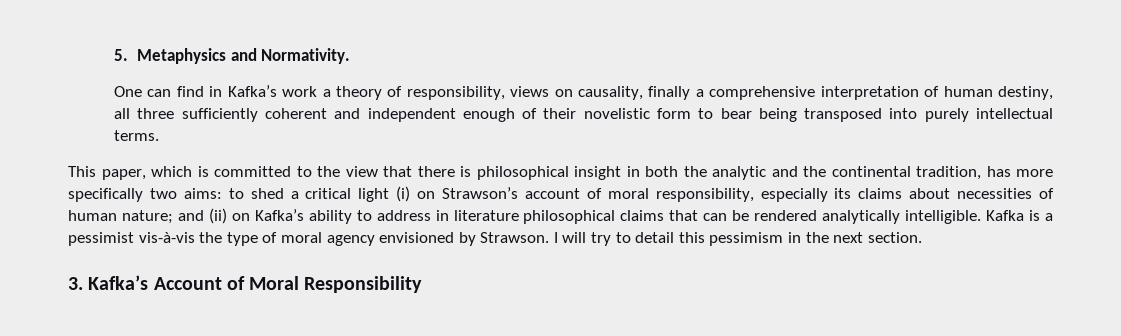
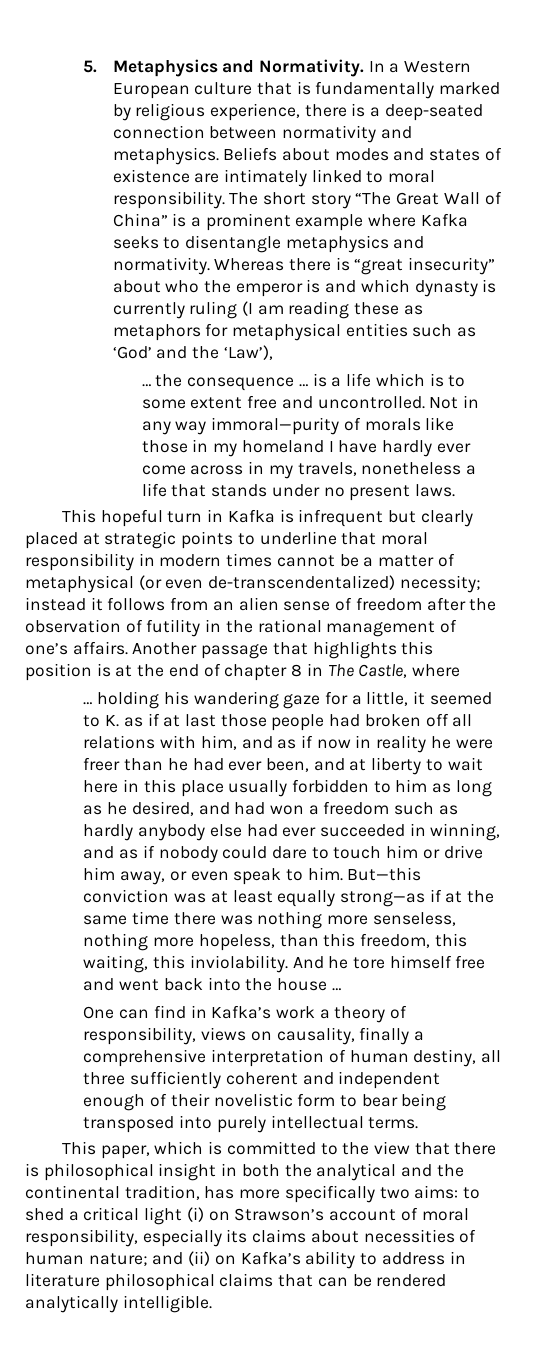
(351, 56) none -> [368,61,472,73] [112,81,501,99] [112,103,483,121] [112,125,412,143] [112,147,502,165] [112,169,436,187] [112,191,502,209] [112,213,468,231] [112,235,425,253] [112,257,496,275] [112,279,497,297] [112,301,423,319] [112,323,477,341] [112,345,273,360] [141,373,466,391] [141,395,480,409] [141,417,455,435] [141,439,471,457] [141,461,477,479] [141,483,456,501] [61,509,473,527] [25,531,429,549] [25,553,455,571] [25,575,481,593] [25,597,497,611] [25,619,458,637] [25,641,434,659] [25,663,460,681] [83,691,492,709] [83,713,473,731] [83,735,493,753] [83,757,483,775] [83,779,492,797] [83,801,458,816] [83,823,501,841] [83,845,483,863] [83,867,422,885] [83,889,495,907] [83,911,456,929] [83,933,467,951] [83,955,486,973] [83,977,341,991] In a Western European culture that is fundamentally marked by religious experience, there is a deep-seated connection between normativity and metaphysics. Beliefs about modes and states of existence are intimately linked to moral responsibility. The short story “The Great Wall of China” is a prominent example where Kafka seeks to disentangle metaphysics and normativity. Whereas there is “great insecurity” about who the emperor is and which dynasty is currently ruling (I am reading these as metaphors for metaphysical entities such as ‘God’ and the ‘Law’), // … the consequence … is a life which is to some extent free and uncontrolled. Not in any way immoral—purity of morals like those in my homeland I have hardly ever come across in my travels, nonetheless a life that stands under no present laws. // This hopeful turn in Kafka is infrequent but clearly placed at strategic points to underline that moral responsibility in modern times cannot be a matter of metaphysical (or even de-transcendentalized) necessity; instead it follows from an alien sense of freedom after the observation of futility in the rational management of one’s affairs. Another passage that highlights this position is at the end of chapter 8 in The Castle, where // … holding his wandering gaze for a little, it seemed to K. as if at last those people had broken off all relations with him, and as if now in reality he were freer than he had ever been, and at liberty to wait here in this place usually forbidden to him as long as he desired, and had won a freedom such as hardly anybody else had ever succeeded in winning, and as if nobody could dare to touch him or drive him away, or even speak to him. But—this conviction was at least equally strong—as if at the same time there was nothing more senseless, nothing more hopeless, than this freedom, this waiting, this inviolability. And he tore himself free and went back into the house …
[712,166,766,180] analytic -> [316,1163,397,1181] analytical
[986,210,1054,221] [68,232,922,246] [68,275,423,293] Kafka is a pessimist vis-à-vis the type of moral agency envisioned by Strawson. I will try to detail this pessimism in the next section. // 3. Kafka’s Account of Moral Responsibility -> (212, 1304) none

